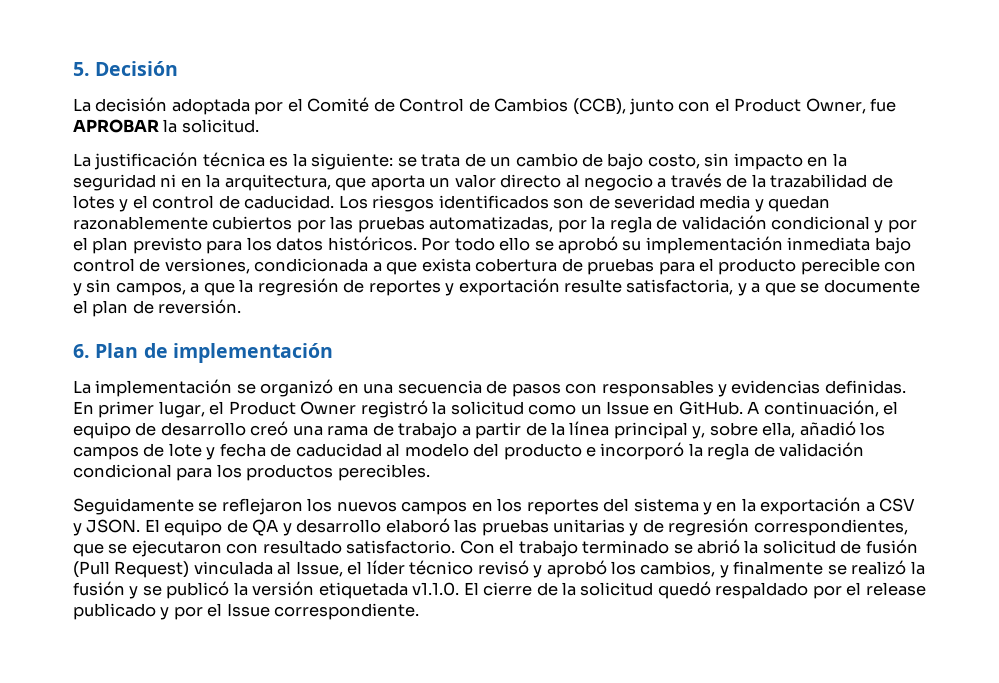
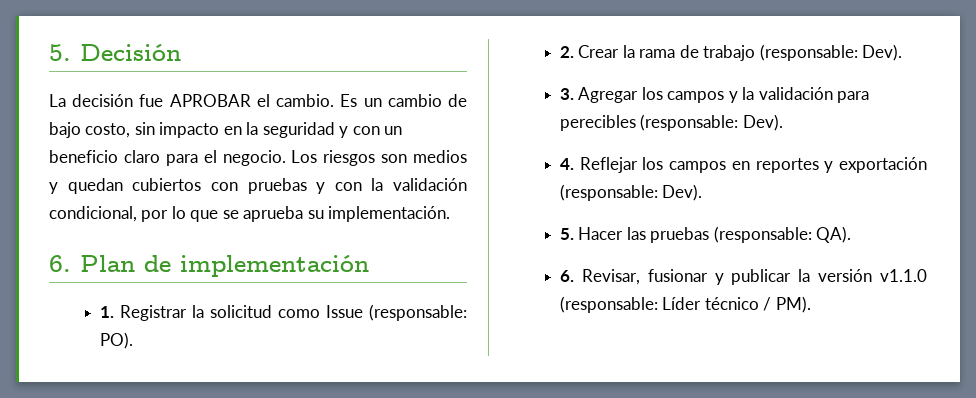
[171,97,897,115] [73,119,259,133] [73,152,486,170] adoptada por el Comité de Control de Cambios (CCB), junto con el Product Owner, fue APROBAR la solicitud. // La justificación técnica es la siguiente: se trata de -> [139,94,358,107] fue APROBAR el cambio. Es
[160,173,893,191] [73,195,831,212] [73,215,917,233] [73,236,911,254] [73,258,917,275] [73,278,920,296] [73,299,242,317] [73,343,333,363] [73,379,906,397] [73,400,899,418] [73,421,886,439] [73,442,865,460] [73,464,430,481] [73,497,916,515] [73,518,908,536] [73,539,918,557] [73,560,925,578] [73,581,926,599] [73,603,420,620] ni en la arquitectura, que aporta un valor directo al negocio a través de la trazabilidad de lotes y el control de caducidad. Los riesgos identificados son de severidad media y quedan razonablemente cubiertos por las pruebas automatizadas, por la regla de validación condicional y por el plan previsto para los datos históricos. Por todo ello se aprobó su implementación inmediata bajo control de versiones, condicionada a que exista cobertura de pruebas para el producto perecible con y sin campos, a que la regresión de reportes y exportación resulte satisfactoria, y a que se documente el plan de reversión. // 6. Plan de implementación // La implementación se organizó en una secuencia de pasos con responsables y evidencias definidas. En primer lugar, el Product Owner registró la solicitud como un Issue en GitHub. A continuación, el equipo de desarrollo creó una rama de trabajo a partir de la línea principal y, sobre ella, añadió los campos de lote y fecha de caducidad al modelo del producto e incorporó la regla de validación condicional para los productos perecibles. // Seguidamente se reflejaron los nuevos campos en los reportes del sistema y en la exportación a CSV y JSON. El equipo de QA y desarrollo elaboró las pruebas unitarias y de regresión correspondientes, que se ejecutaron con resultado satisfactorio. Con el trabajo terminado se abrió la solicitud de fusión (Pull Request) vinculada al Issue, el líder técnico revisó y aprobó los cambios, y finalmente se realizó la fusión y se publicó la versión etiquetada v1.1.0. El cierre de la solicitud quedó respaldado por el release publicado y por el Issue correspondiente. -> [339,126,403,138] [49,150,467,166] [49,178,467,194] [49,206,451,222] [49,255,369,277] [99,304,467,321] [99,332,133,349] [559,44,903,61] [559,87,870,103] [559,114,783,131] [559,157,927,173] [559,184,703,201] [559,226,852,243] [559,269,927,285] [559,296,811,313] y con un beneficio claro para el negocio. Los riesgos son medios y quedan cubiertos con pruebas y con la validación condicional, por lo que se aprueba su implementación. // 6. Plan de implementación // 1. Registrar la solicitud como Issue (responsable: PO). // 2. Crear la rama de trabajo (responsable: Dev). // 3. Agregar los campos y la validación para perecibles (responsable: Dev). // 4. Reflejar los campos en reportes y exportación (responsable: Dev). // 5. Hacer las pruebas (responsable: QA). // 6. Revisar, fusionar y publicar la versión v1.1.0 (responsable: Líder técnico / PM).

